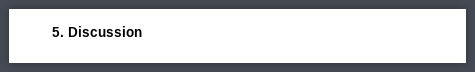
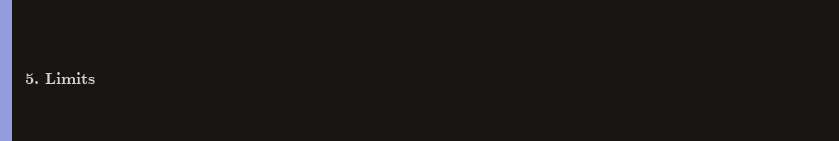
[68,26,142,37] Discussion -> [45,72,95,84] Limits

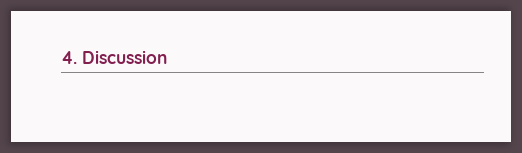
[25,72,95,84] 5. Limits -> [61,50,167,64] 4. Discussion

